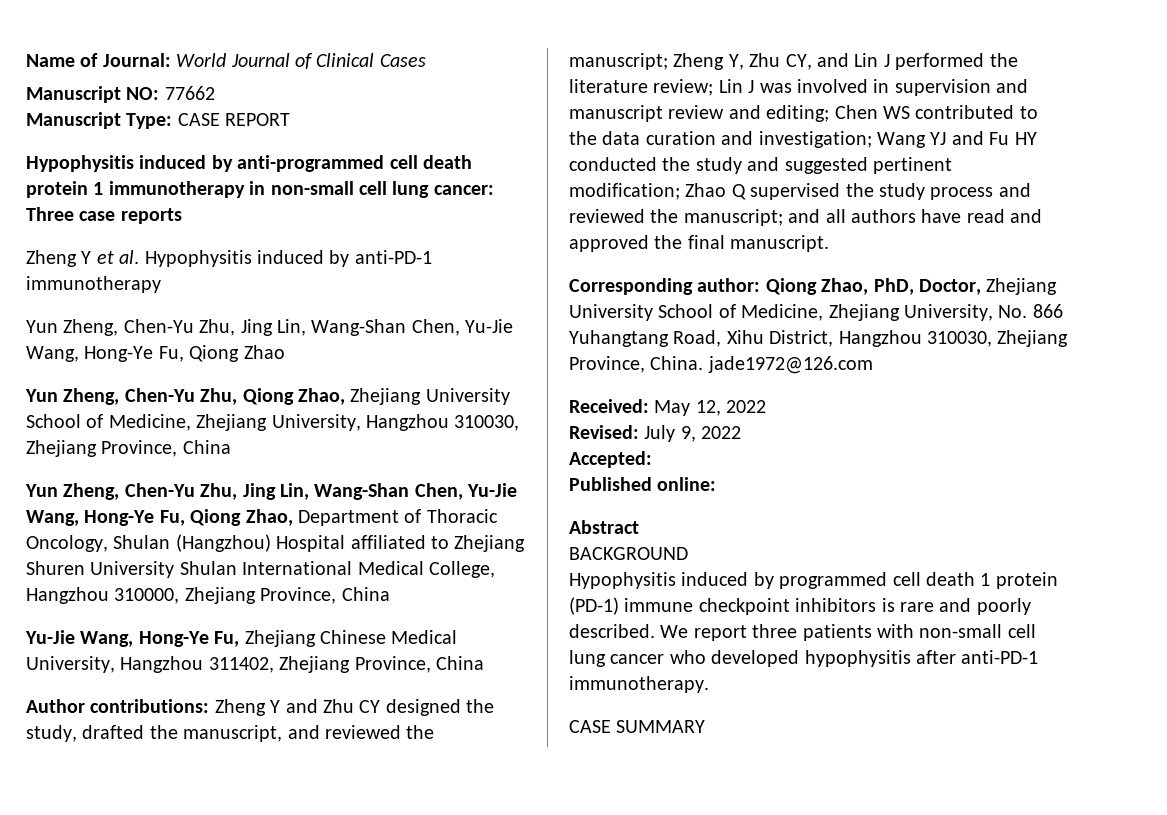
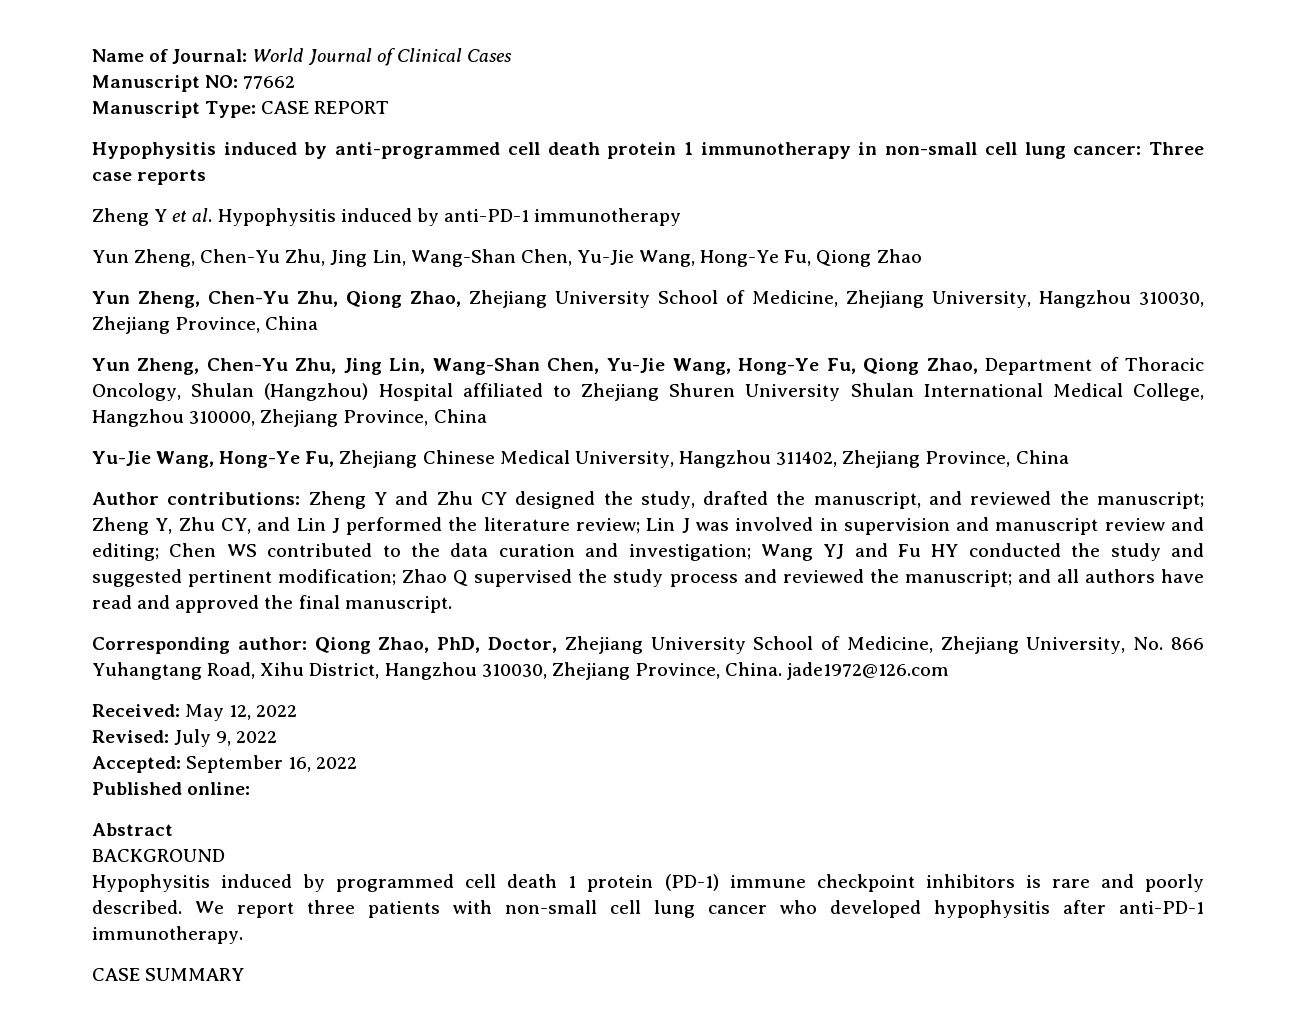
(652, 459) none -> [186,755,358,773] September 16, 2022

